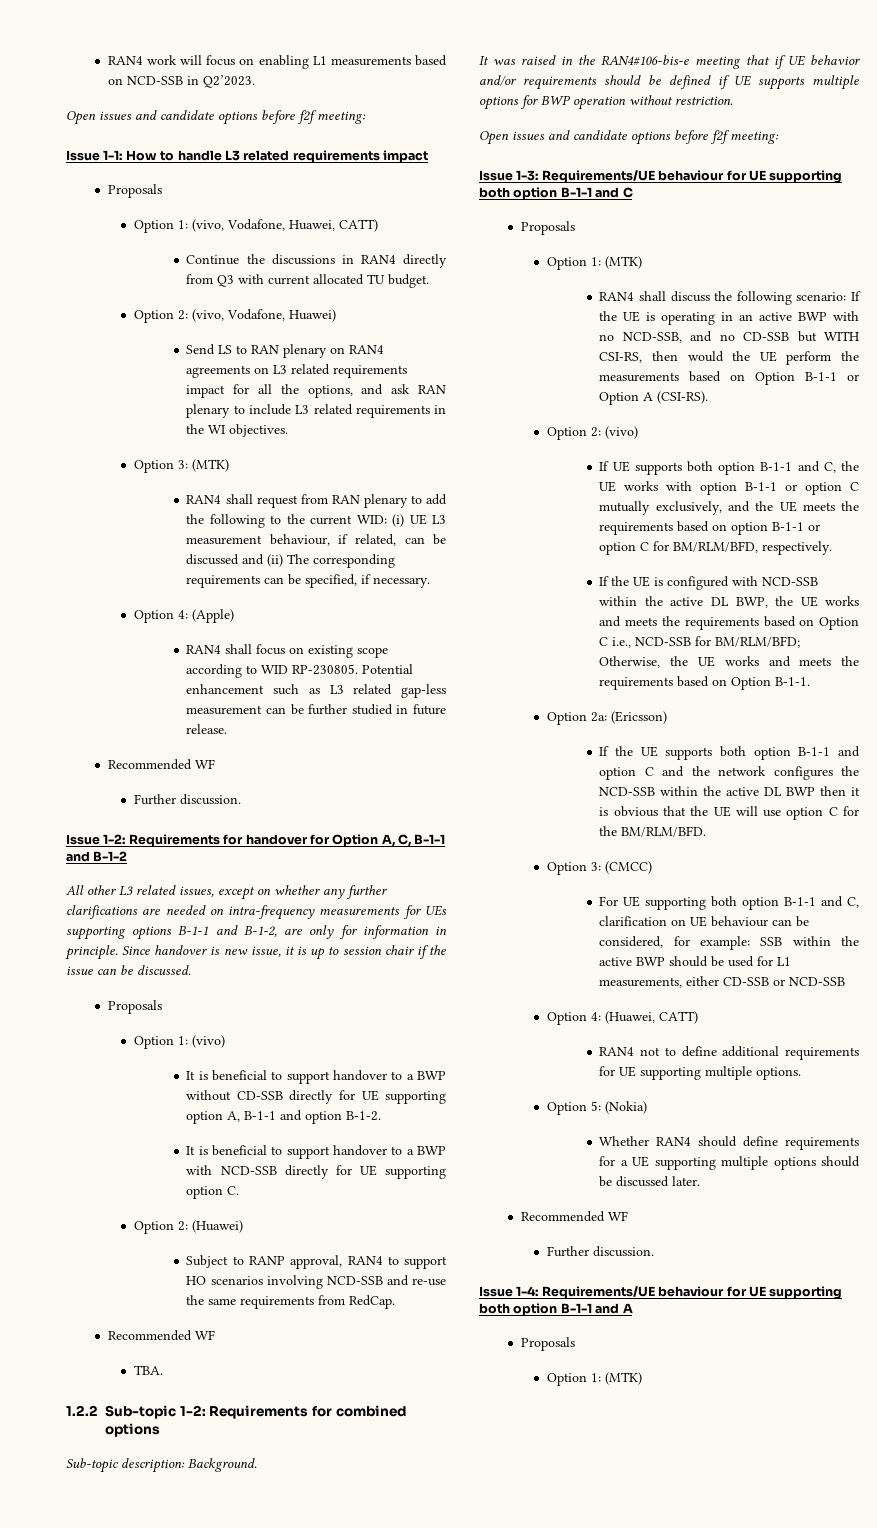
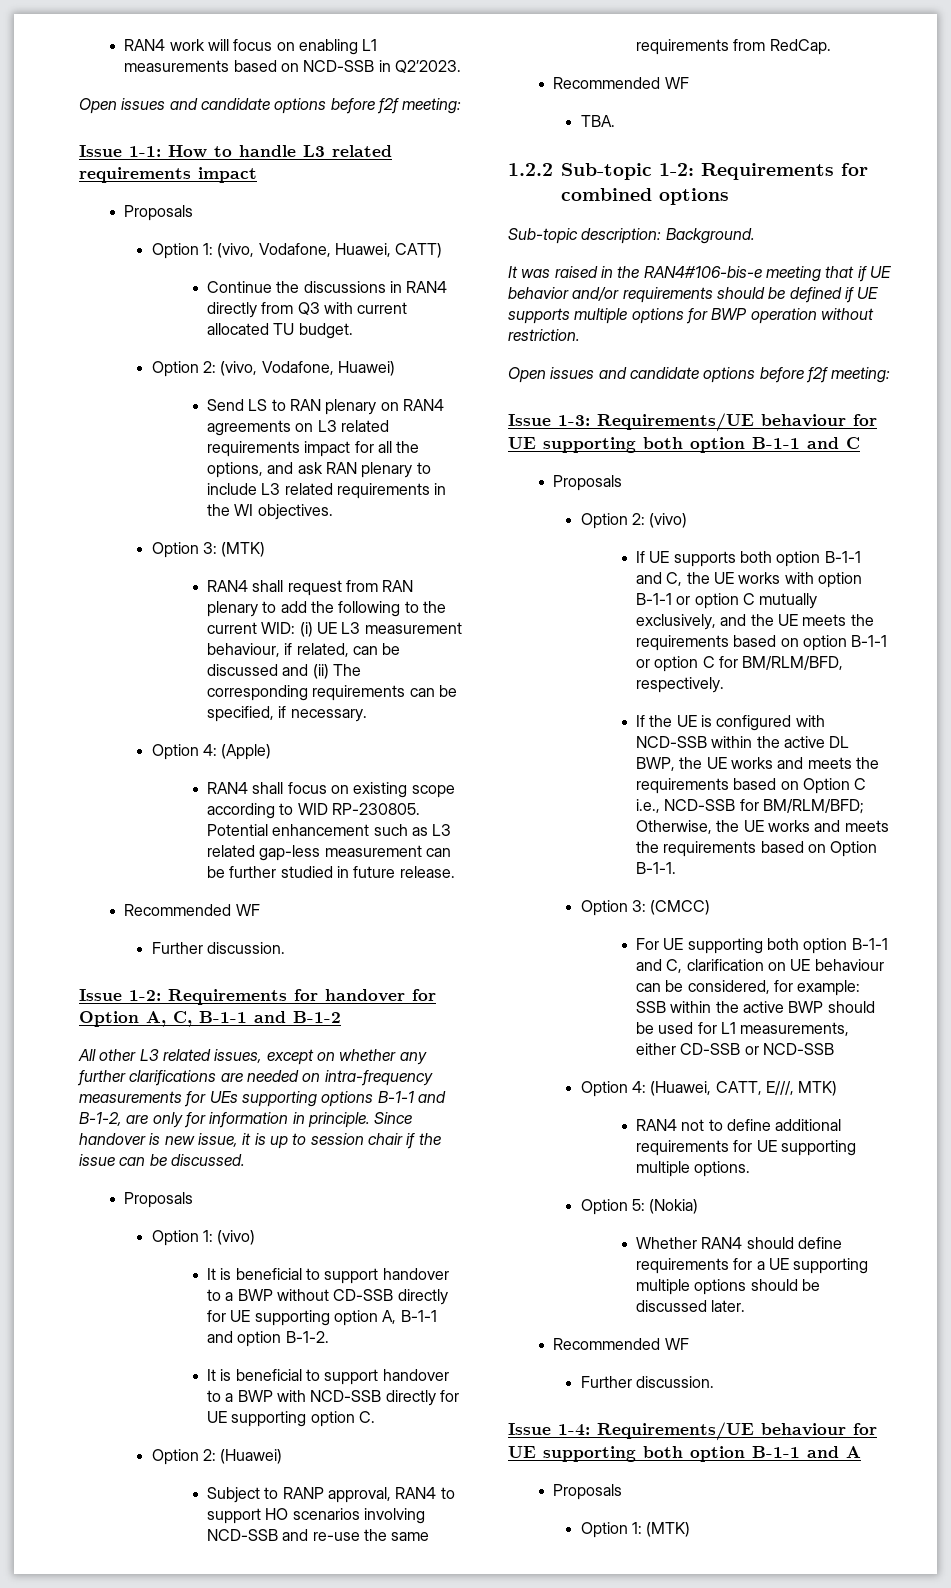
[546,256,642,270] [599,291,861,305] [599,311,860,325] [599,331,859,343] [599,351,859,365] [599,371,859,385] [599,391,709,405] // Option 1: (MTK) // RAN4 shall discuss the following scenario: If the UE is operating in an active BWP with no NCD-SSB, and no CD-SSB but WITH CSI-RS, then would the UE perform the measurements based on Option B-1-1 or Option A (CSI-RS). -> (623, 483) none
[546,711,667,725] [599,746,860,760] [599,766,859,780] [599,786,861,796] [599,806,860,820] [599,826,707,837] // Option 2a: (Ericsson) // If the UE supports both option B-1-1 and option C and the network configures the NCD-SSB within the active DL BWP then it is obvious that the UE will use option C for the BM/RLM/BFD. -> (677, 868) none
[658,1011,698,1024] CATT) -> [715,1081,838,1096] CATT, E///, MTK)

